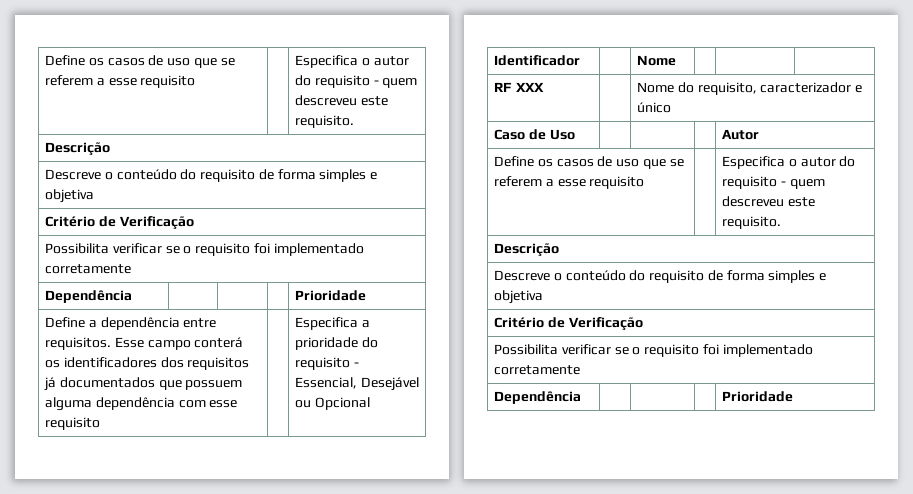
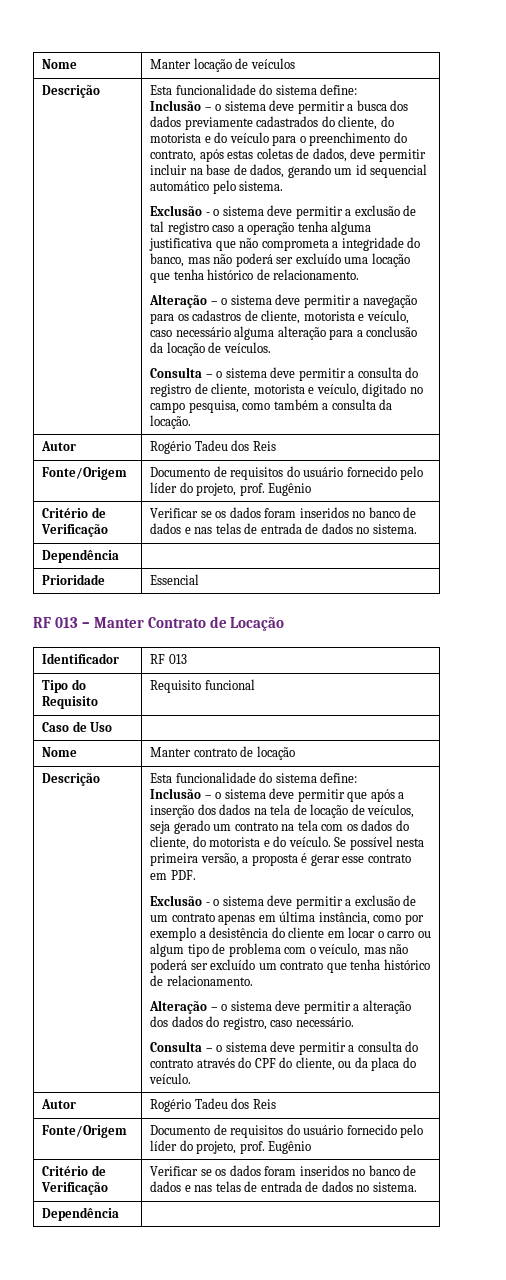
[44,55,235,68] [44,75,196,88] [294,55,409,68] [294,75,418,88] [294,95,388,106] [294,115,354,128] [44,142,110,156] [44,169,378,182] [44,189,94,203] [44,216,194,230] [44,243,364,256] [44,264,131,274] [44,290,132,303] [294,290,366,301] [44,317,217,330] [44,337,244,350] [44,357,250,370] [43,377,243,391] [44,397,238,411] [44,417,100,430] [294,317,370,330] [294,337,378,350] [294,357,359,370] [294,377,419,391] [294,397,370,410] [493,55,580,66] [636,55,676,66] [493,82,544,92] [636,82,863,95] [636,102,671,113] [493,129,575,140] [721,129,759,140] [493,156,684,169] [493,176,645,189] [721,156,856,169] [721,176,825,189] [721,196,815,207] [721,216,781,229] [493,243,559,257] [493,270,827,283] [493,290,543,304] [493,317,643,331] [493,344,813,357] [493,365,580,375] [493,391,581,404] [721,391,793,402] Define os casos de uso que se referem a esse requisito | | Especifica o autor do requisito - quem descreveu este requisito. // Descrição // Descreve o conteúdo do requisito de forma simples e objetiva // Critério de Verificação // Possibilita verificar se o requisito foi implementado corretamente // Dependência | | | | Prioridade // Define a dependência entre requisitos. Esse campo conterá os identificadores dos requisitos já documentados que possuem alguma dependência com esse requisito | | Especifica a prioridade do requisito - Essencial, Desejável ou Opcional // Identificador | | Nome | | | // RF XXX | | Nome do requisito, caracterizador e único // Caso de Uso | | | | Autor // Define os casos de uso que se referem a esse requisito | | Especifica o autor do requisito - quem descreveu este requisito. // Descrição // Descreve o conteúdo do requisito de forma simples e objetiva // Critério de Verificação // Possibilita verificar se o requisito foi implementado corretamente // Dependência | | | | Prioridade -> [42,59,78,69] [150,58,295,72] [42,85,101,98] [150,84,358,95] [150,100,409,114] [150,116,394,130] [150,132,407,146] [150,148,426,162] [150,164,428,178] [150,180,284,194] [150,205,417,219] [150,221,372,235] [149,237,421,251] [150,253,410,267] [150,269,360,283] [149,294,417,308] [150,310,409,324] [150,326,418,340] [150,342,271,356] [150,367,419,381] [150,383,423,397] [150,399,393,413] [150,415,192,429] [41,441,77,451] [150,440,276,454] [42,467,128,480] [150,466,424,480] [150,482,312,496] [42,507,106,518] [41,524,109,537] [150,507,417,518] [150,523,417,534] [42,549,120,563] [42,574,106,585] [150,574,200,585] [33,616,285,631] [42,653,120,664] [150,654,187,664] [42,679,86,693] [42,696,99,709] [150,679,255,693] [42,721,113,732] [42,747,78,757] [150,746,295,760] [42,773,101,786] [150,772,358,783] [150,788,405,802] [150,804,415,818] [150,820,409,834] [150,836,425,850] [150,853,411,866] [150,870,196,880] [150,895,417,909] [150,911,424,925] [150,927,431,941] [150,943,409,957] [150,959,430,973] [150,975,253,986] [149,1000,411,1014] [150,1016,354,1030] [150,1041,419,1055] [150,1057,416,1071] [149,1073,192,1084] [41,1099,77,1109] [150,1098,276,1112] [42,1125,128,1138] [150,1124,424,1138] [150,1140,312,1154] [42,1165,106,1176] [41,1182,109,1195] [150,1165,417,1176] [150,1181,417,1192] [42,1207,120,1221] Nome | Manter locação de veículos // Descrição | Esta funcionalidade do sistema define: // Inclusão – o sistema deve permitir a busca dos dados previamente cadastrados do cliente, do motorista e do veículo para o preenchimento do contrato, após estas coletas de dados, deve permitir incluir na base de dados, gerando um id sequencial automático pelo sistema. // Exclusão - o sistema deve permitir a exclusão de tal registro caso a operação tenha alguma justificativa que não comprometa a integridade do banco, mas não poderá ser excluído uma locação que tenha histórico de relacionamento. // Alteração – o sistema deve permitir a navegação para os cadastros de cliente, motorista e veículo, caso necessário alguma alteração para a conclusão da locação de veículos. // Consulta – o sistema deve permitir a consulta do registro de cliente, motorista e veículo, digitado no campo pesquisa, como também a consulta da locação. // Autor | Rogério Tadeu dos Reis // Fonte/Origem | Documento de requisitos do usuário fornecido pelo líder do projeto, prof. Eugênio // Critério de Verificação | Verificar se os dados foram inseridos no banco de dados e nas telas de entrada de dados no sistema. // Dependência | // Prioridade | Essencial // RF 013 – Manter Contrato de Locação // Identificador | RF 013 // Tipo do Requisito | Requisito funcional // Caso de Uso | // Nome | Manter contrato de locação // Descrição | Esta funcionalidade do sistema define: // Inclusão – o sistema deve permitir que após a inserção dos dados na tela de locação de veículos, seja gerado um contrato na tela com os dados do cliente, do motorista e do veículo. Se possível nesta primeira versão, a proposta é gerar esse contrato em PDF. // Exclusão - o sistema deve permitir a exclusão de um contrato apenas em última instância, como por exemplo a desistência do cliente em locar o carro ou algum tipo de problema com o veículo, mas não poderá ser excluído um contrato que tenha histórico de relacionamento. // Alteração – o sistema deve permitir a alteração dos dados do registro, caso necessário. // Consulta – o sistema deve permitir a consulta do contrato através do CPF do cliente, ou da placa do veículo. // Autor | Rogério Tadeu dos Reis // Fonte/Origem | Documento de requisitos do usuário fornecido pelo líder do projeto, prof. Eugênio // Critério de Verificação | Verificar se os dados foram inseridos no banco de dados e nas telas de entrada de dados no sistema. // Dependência |

